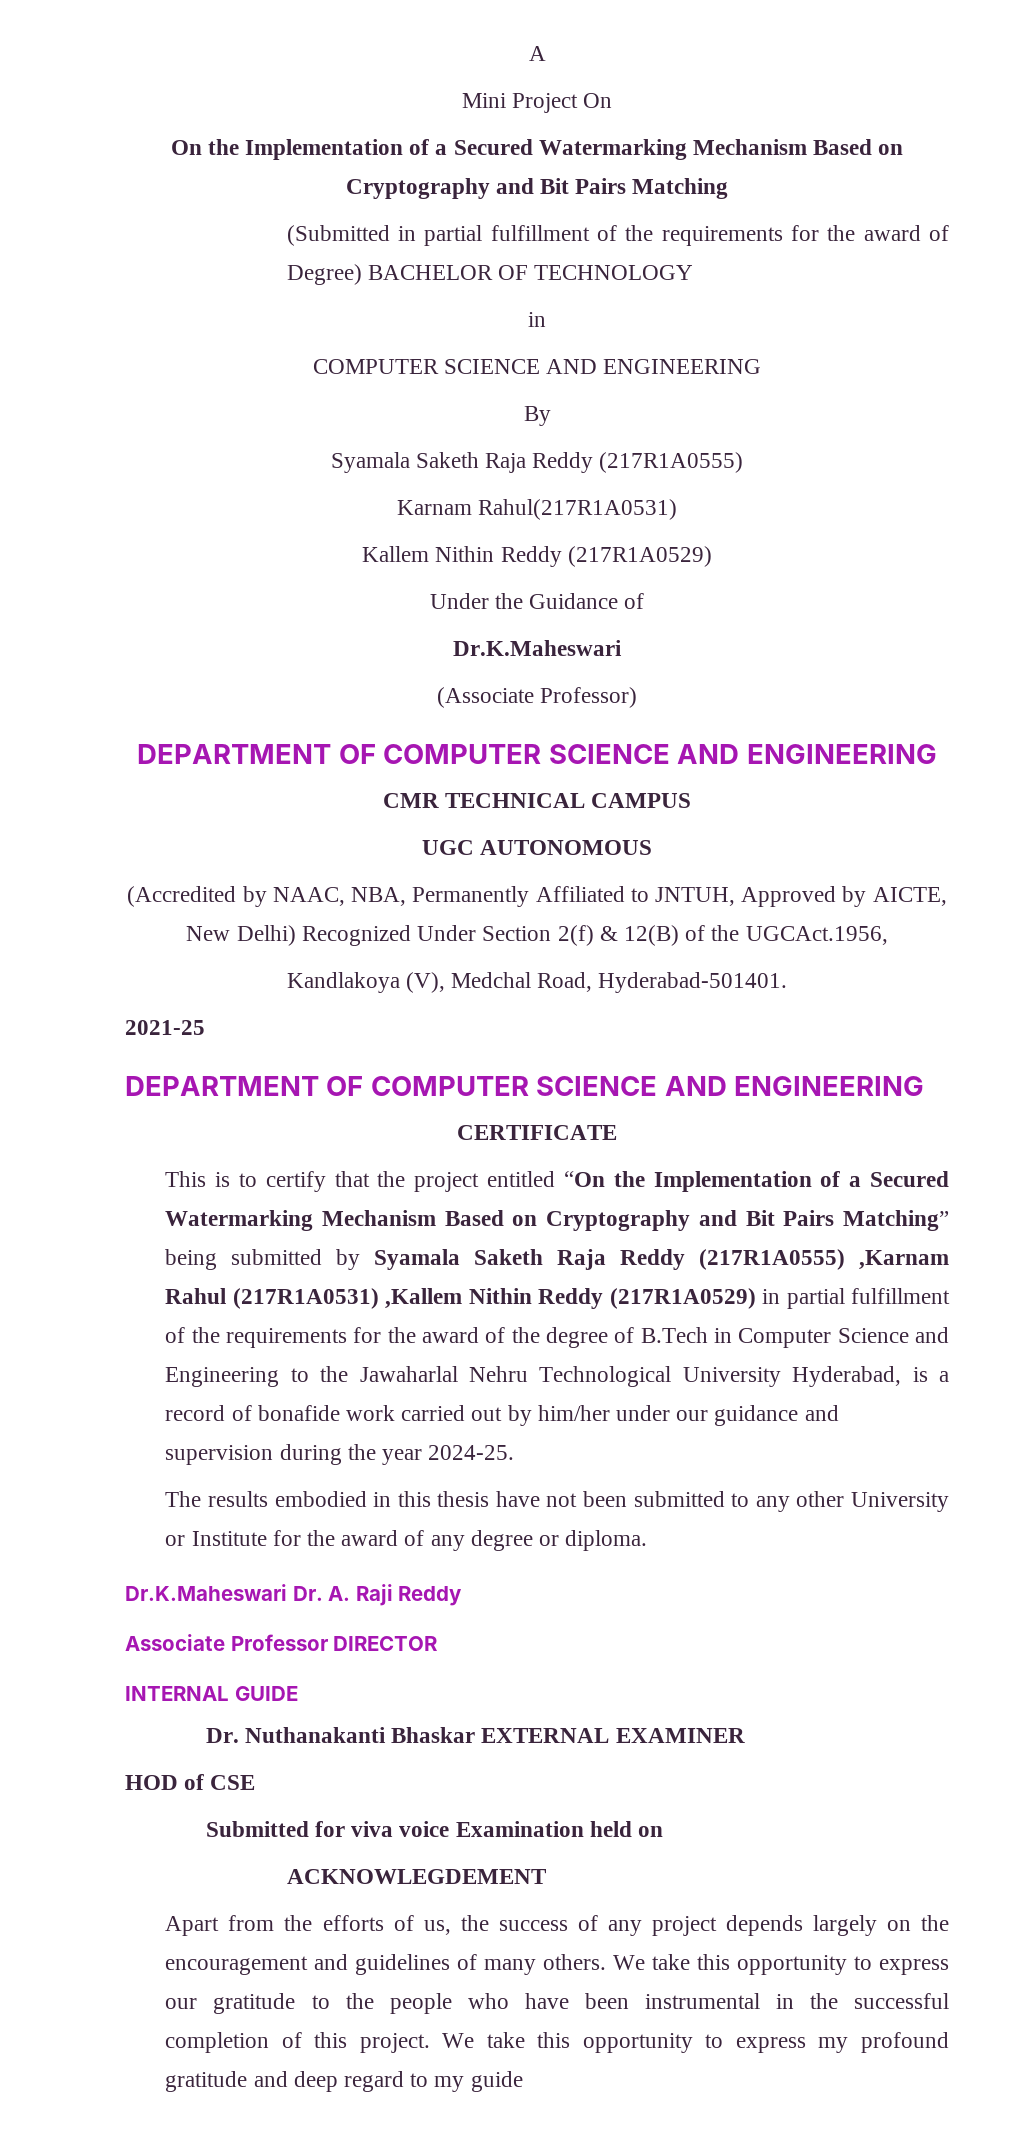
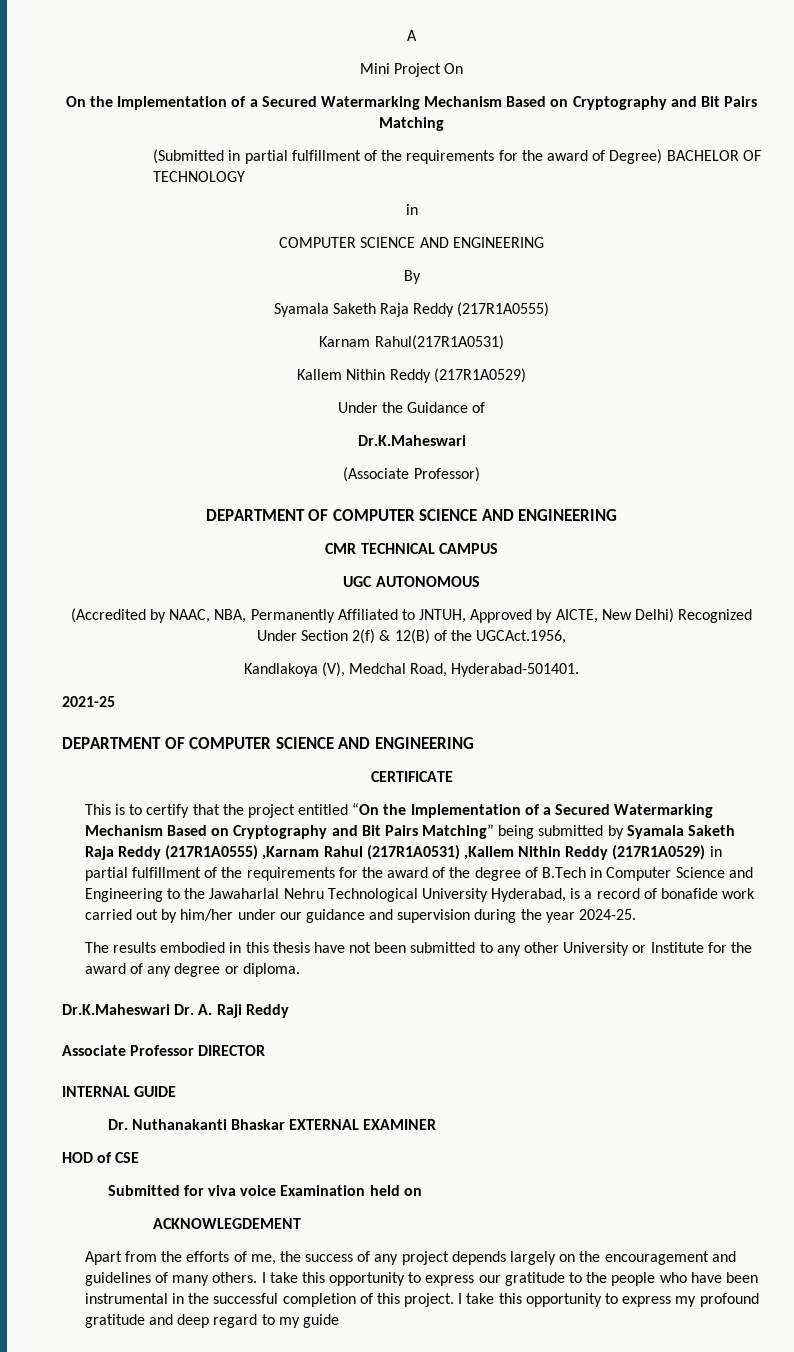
[423,1920,451,1935] us, -> [250,1254,276,1265] me,
[613,1955,646,1970] We -> [261,1272,266,1283] I
[442,2033,475,2048] We -> [458,1293,463,1304] I

